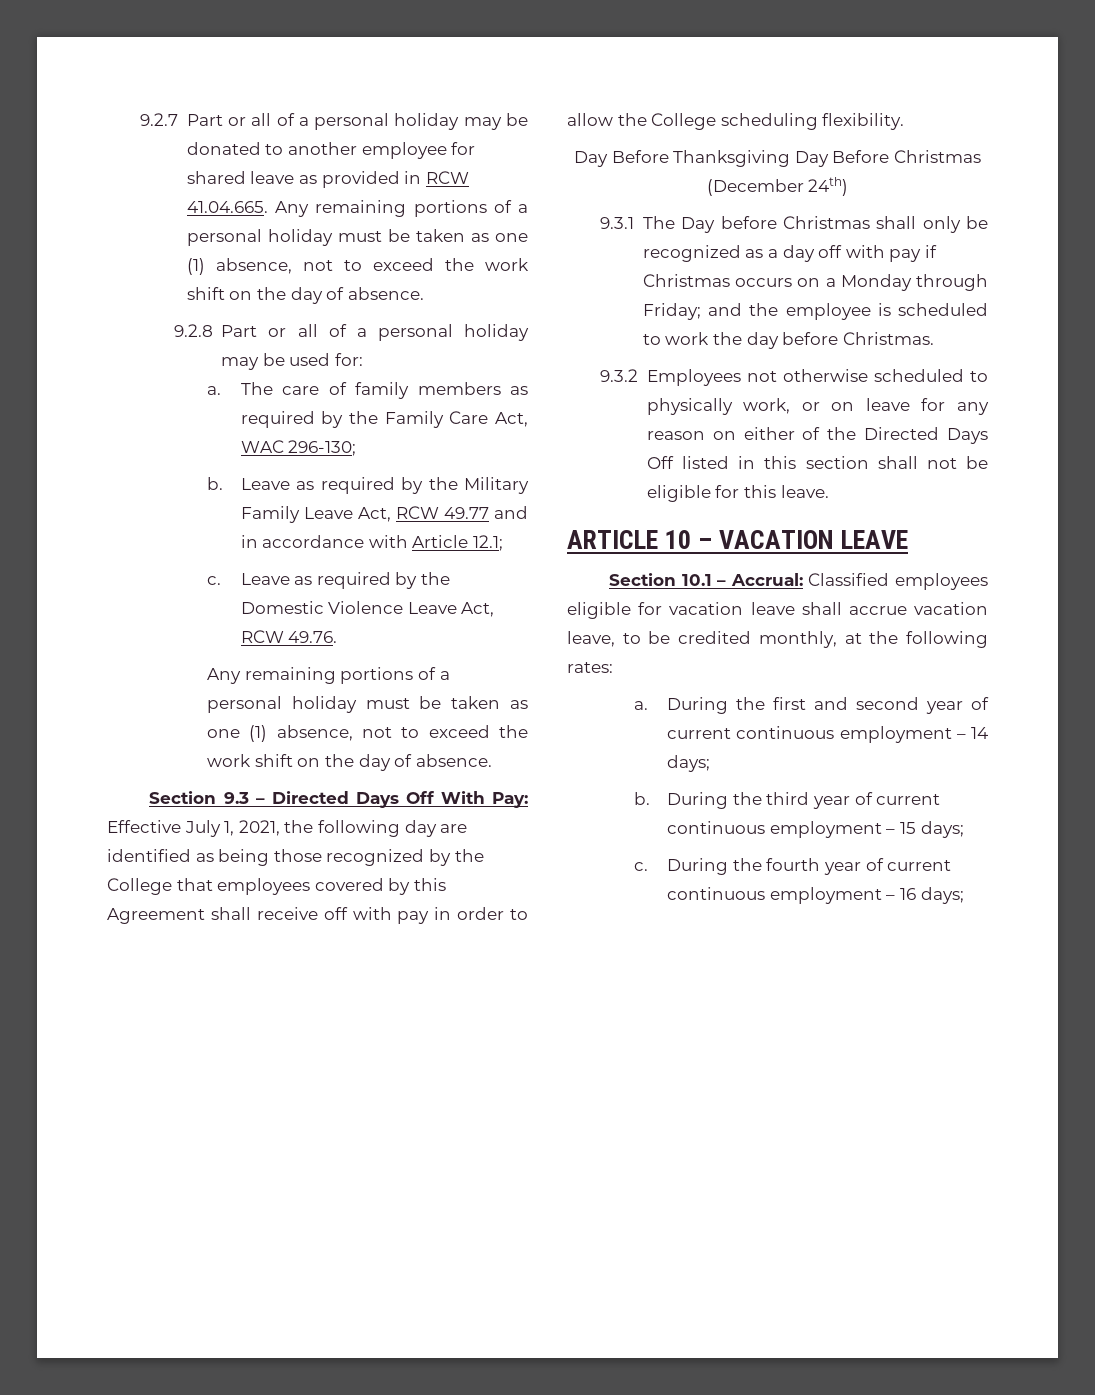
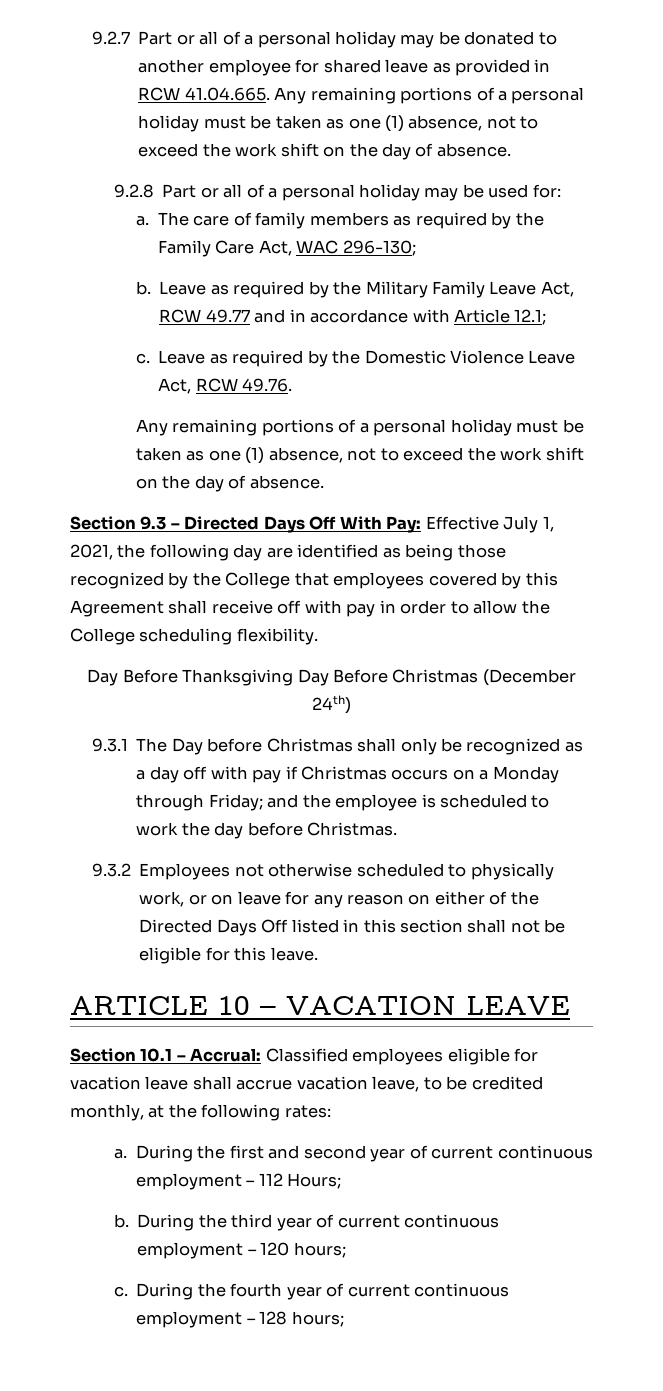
[971,727,988,739] [667,755,711,772] 14 days; -> [258,1173,342,1189] 112 Hours;
[899,821,964,838] 15 days; -> [260,1242,346,1258] 120 hours;
[899,887,964,904] 16 days; -> [259,1311,344,1327] 128 hours;

